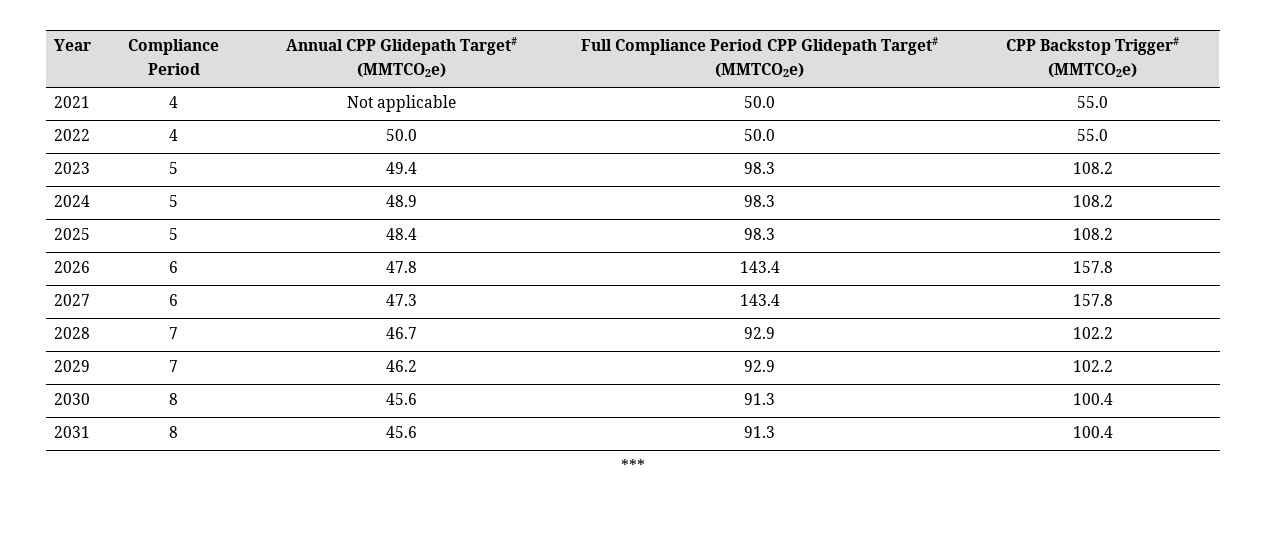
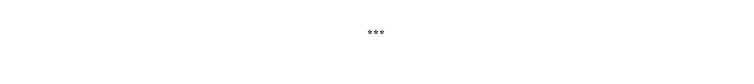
[53,39,91,51] [128,39,219,55] [147,63,200,75] [285,37,518,55] [357,63,446,78] [581,37,938,55] [715,63,804,78] [1005,37,1180,55] [1048,63,1137,78] [54,96,90,108] [169,96,178,108] [346,95,457,112] [744,96,775,108] [1077,96,1108,108] [54,129,90,141] [169,129,178,141] [386,129,417,141] [744,129,775,141] [1077,129,1108,141] [54,162,90,174] [169,162,178,174] [386,162,417,174] [744,162,775,174] [1072,162,1113,174] [54,195,90,207] [169,195,178,207] [386,195,417,207] [744,195,775,207] [1072,195,1113,207] [54,228,90,240] [169,228,178,240] [386,228,417,240] [744,228,775,240] [1072,228,1113,240] [54,261,90,273] [169,261,178,273] [386,261,417,273] [739,261,780,273] [1072,261,1113,273] [54,294,90,306] [169,294,178,306] [386,294,417,306] [739,294,780,306] [1072,294,1113,306] [54,327,90,339] [169,327,178,339] [386,327,417,339] [744,327,775,339] [1072,327,1113,339] [54,360,90,372] [169,360,178,372] [386,360,417,372] [744,360,775,372] [1072,360,1113,372] [54,393,90,405] [169,393,178,405] [386,393,417,405] [744,393,775,405] [1072,393,1113,405] [54,426,90,438] [169,426,178,438] [386,426,417,438] [744,426,775,438] [1072,426,1113,438] Year | Compliance Period | Annual CPP Glidepath Target# (MMTCO2e) | Full Compliance Period CPP Glidepath Target# (MMTCO2e) | CPP Backstop Trigger# (MMTCO2e) // 2021 | 4 | Not applicable | 50.0 | 55.0 // 2022 | 4 | 50.0 | 50.0 | 55.0 // 2023 | 5 | 49.4 | 98.3 | 108.2 // 2024 | 5 | 48.9 | 98.3 | 108.2 // 2025 | 5 | 48.4 | 98.3 | 108.2 // 2026 | 6 | 47.8 | 143.4 | 157.8 // 2027 | 6 | 47.3 | 143.4 | 157.8 // 2028 | 7 | 46.7 | 92.9 | 102.2 // 2029 | 7 | 46.2 | 92.9 | 102.2 // 2030 | 8 | 45.6 | 91.3 | 100.4 // 2031 | 8 | 45.6 | 91.3 | 100.4 // -> (367, 35) none

